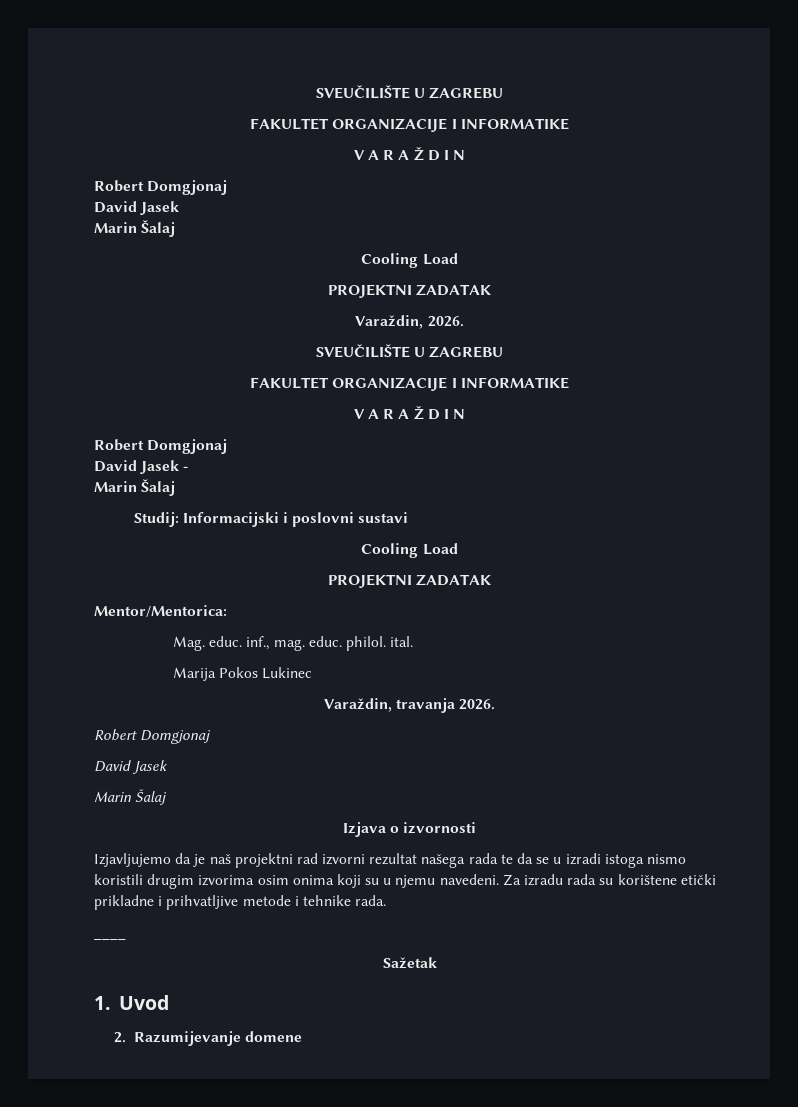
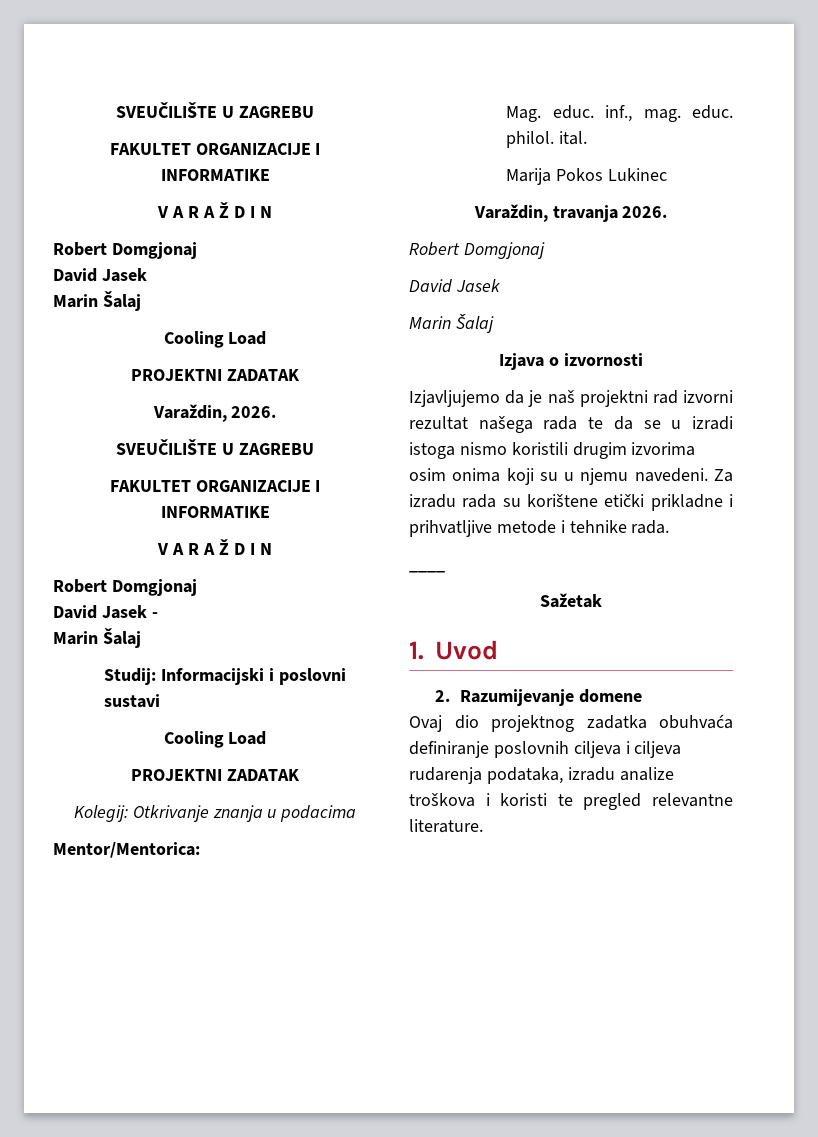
(492, 580) none -> [73,805,357,822] // Kolegij: Otkrivanje znanja u podacima
(302, 1036) none -> [409,714,733,732] [409,741,682,758] [409,767,674,784] [409,793,733,810] [409,819,483,833] // Ovaj dio projektnog zadatka obuhvaća definiranje poslovnih ciljeva i ciljeva rudarenja podataka, izradu analize troškova i koristi te pregled relevantne literature.

